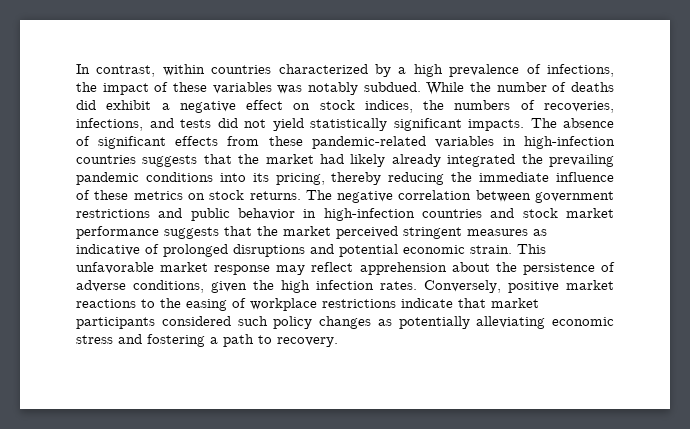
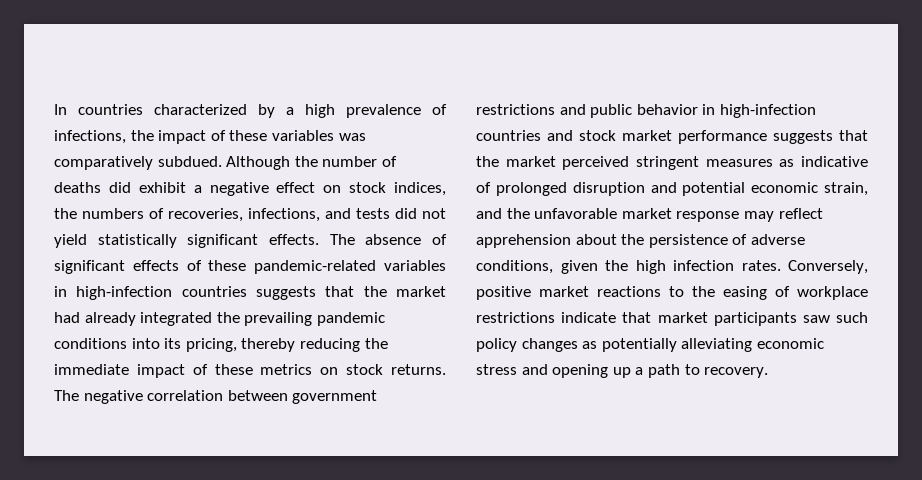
[96,64,205,77] contrast, within -> (67, 109) none
[308,82,465,95] notably subdued. While -> [54,156,291,170] comparatively subdued. Although
[468,119,524,131] impacts. -> [269,234,319,245] effects.
[227,136,260,146] from -> [186,260,202,271] of
[350,154,386,167] likely -> (80, 317) none
[556,172,615,182] influence -> [136,364,185,378] impact
[233,244,305,257] disruptions -> [572,182,645,196] disruption
[470,244,546,254] strain. This -> [824,182,868,196] [476,208,530,219] strain, and the
[161,316,231,326] considered -> [802,315,830,323] saw
[147,334,205,347] fostering -> [552,364,631,378] opening up

